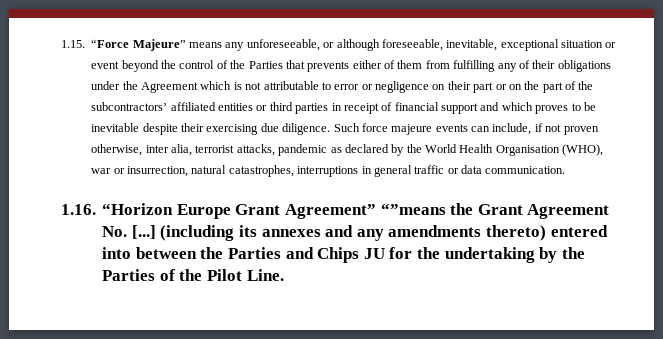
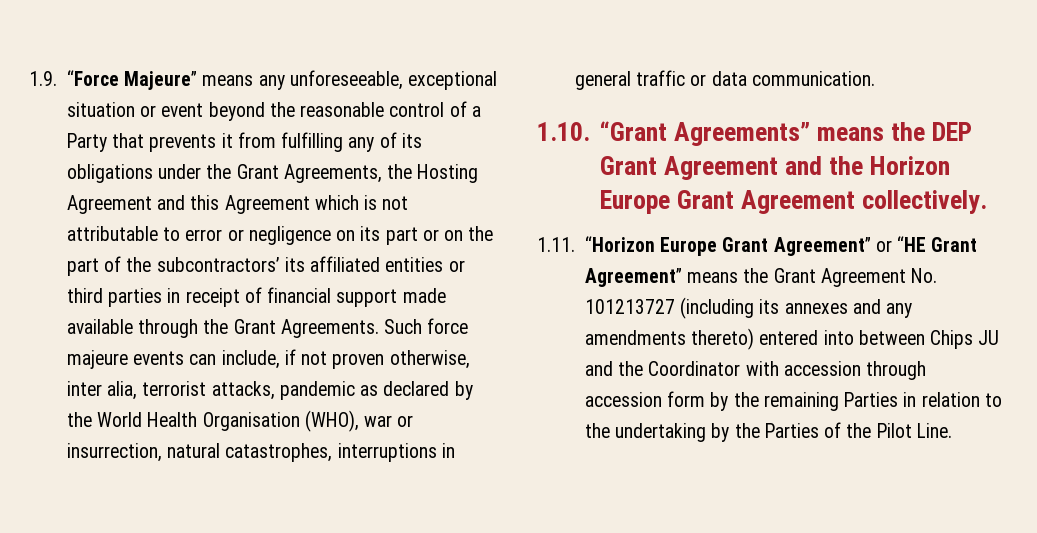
[61,40,85,48] 1.15. -> [29,71,57,86] 1.9.
[323,39,498,51] or although foreseeable, inevitable, -> (403, 80) none
(176, 64) none -> [300,102,385,117] reasonable
[230,60,423,72] the Parties that prevents either of them -> [471,106,481,117] [66,133,233,152] a Party that prevents it
[532,60,556,69] their -> [401,133,422,148] its
(138, 85) none -> [236,164,479,183] [66,195,220,214] Grant Agreements, the Hosting Agreement and this
[447,81,471,90] their -> [360,226,381,241] its
(168, 106) none -> [284,257,305,272] its
[480,102,596,114] [91,123,331,135] and which proves to be inevitable despite their exercising due diligence. -> [402,288,446,303] [66,319,379,338] made available through the Grant Agreements.
[61,203,446,219] 1.16. “Horizon Europe Grant Agreement” “”means -> [537,121,972,146] [599,156,950,180] [599,190,987,214] [537,236,978,256] [584,268,739,287] 1.10. “Grant Agreements” means the DEP Grant Agreement and the Horizon Europe Grant Agreement collectively. // 1.11. “Horizon Europe Grant Agreement” or “HE Grant Agreement” means
[131,225,156,239] [...] -> [584,299,675,314] 101213727
[200,247,413,263] the Parties and Chips JU for -> [930,330,1000,349] [584,361,927,380] [584,391,1002,411] Chips JU and the Coordinator with accession through accession form by the remaining Parties in relation to

